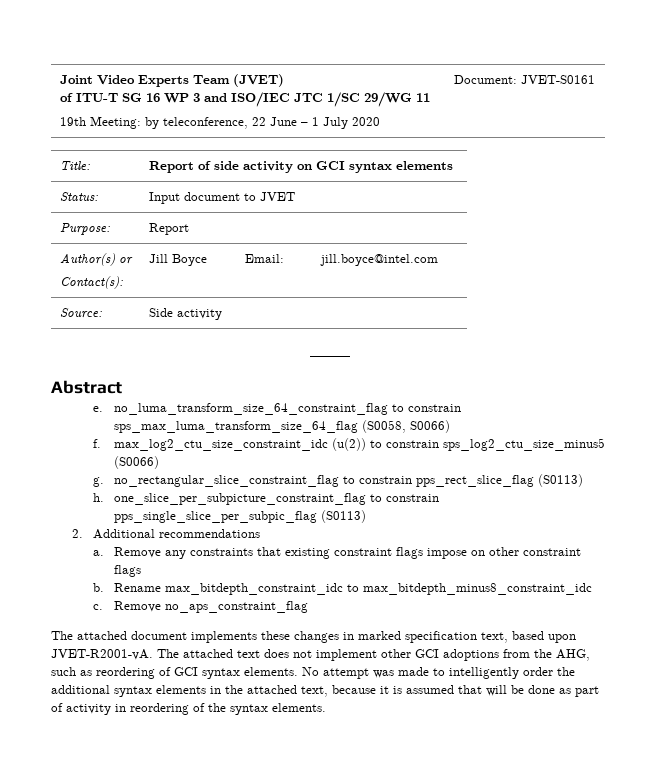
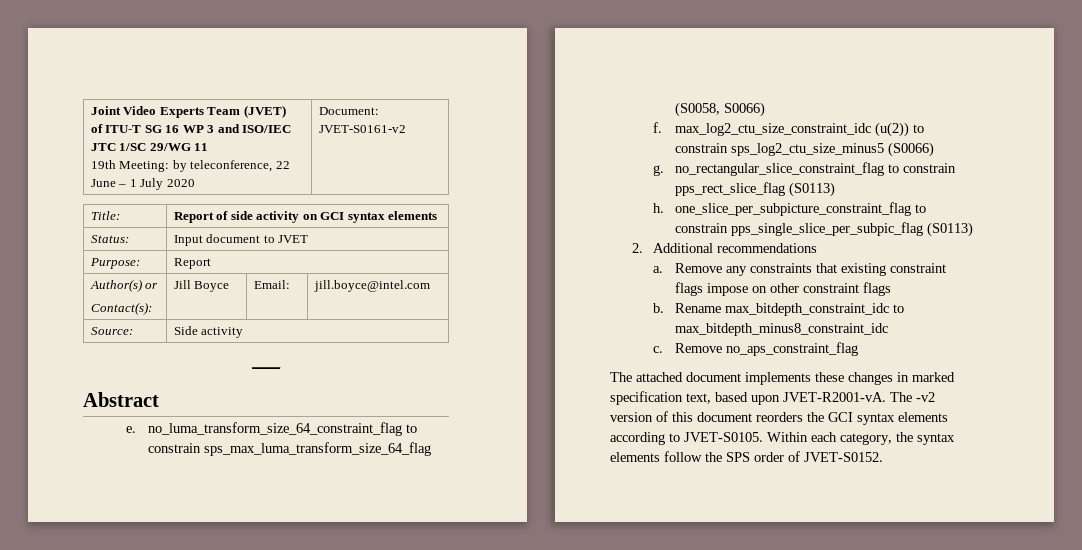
[520,75,595,84] JVET-S0161 -> [318,125,406,133] JVET-S0161-v2
[183,649,590,661] [51,667,575,679] [51,685,599,697] [51,703,326,715] attached text does not implement other GCI adoptions from the AHG, such as reordering of GCI syntax elements. No attempt was made to intelligently order the additional syntax elements in the attached text, because it is assumed that will be done as part of activity in reordering of the syntax elements. -> [916,392,935,402] [610,411,948,425] [610,432,955,445] [610,451,883,462] -v2 version of this document reorders the GCI syntax elements according to JVET-S0105. Within each category, the syntax elements follow the SPS order of JVET-S0152.

